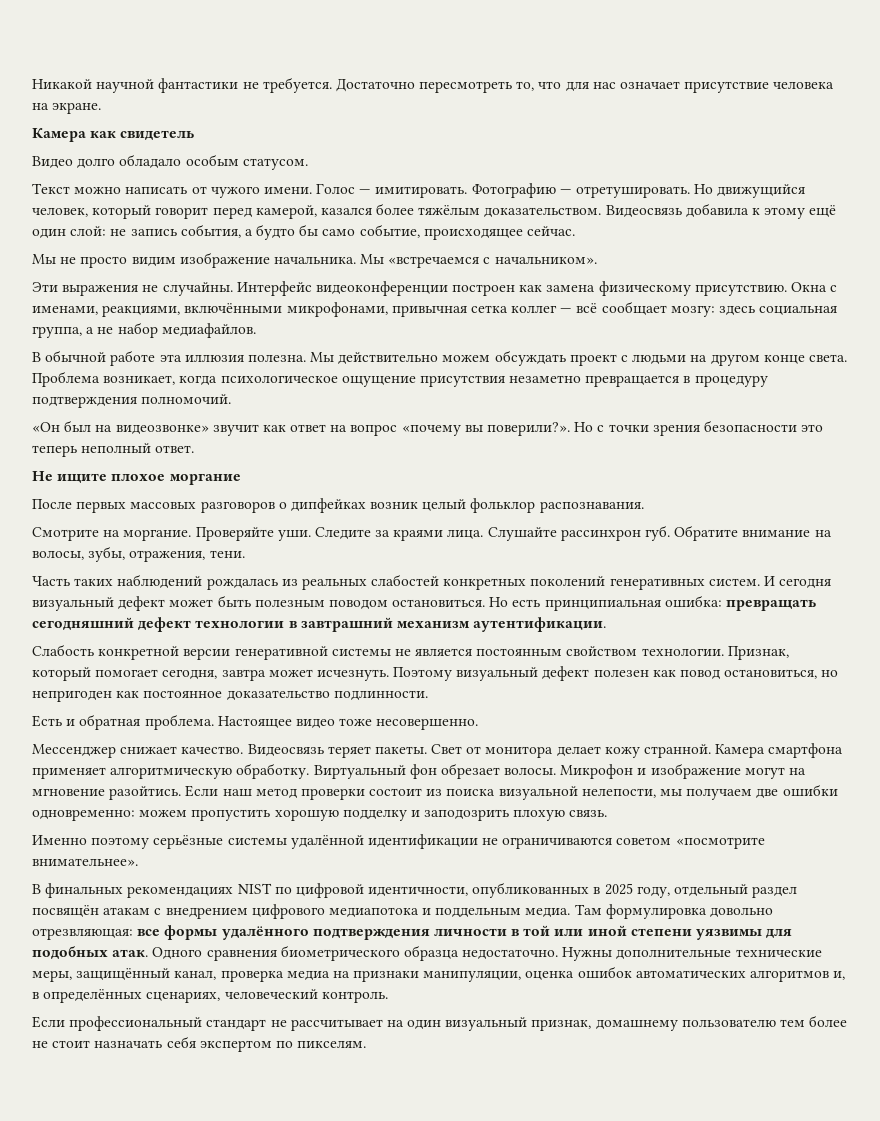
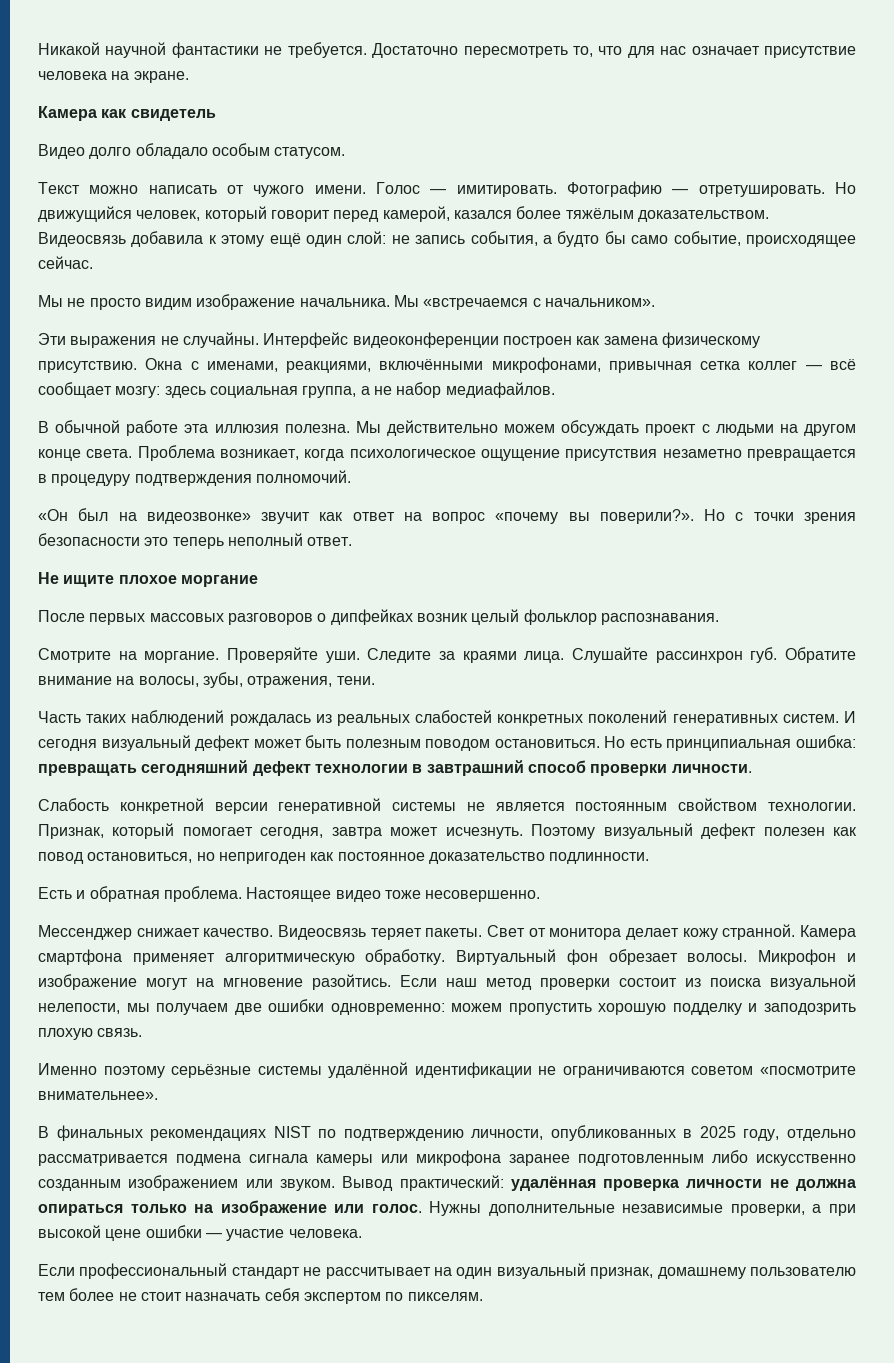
[396,617,607,632] механизм аутентификации. -> [527,760,752,776] способ проверки личности.
[295,883,469,898] цифровой идентичности, -> [343,1129,544,1141] подтверждению личности,
[674,884,798,898] [32,904,774,919] [32,925,793,940] [32,945,822,961] [32,966,846,982] [32,989,388,1003] отдельный раздел посвящён атакам с внедрением цифрового медиапотока и поддельным медиа. Там формулировка довольно отрезвляющая: все формы удалённого подтверждения личности в той или иной степени уязвимы для подобных атак. Одного сравнения биометрического образца недостаточно. Нужны дополнительные технические меры, защищённый канал, проверка медиа на признаки манипуляции, оценка ошибок автоматических алгоритмов и, в определённых сценариях, человеческий контроль. -> [786,1129,856,1141] [38,1150,856,1166] [38,1175,856,1191] [38,1200,856,1216] [38,1225,362,1241] отдельно рассматривается подмена сигнала камеры или микрофона заранее подготовленным либо искусственно созданным изображением или звуком. Вывод практический: удалённая проверка личности не должна опираться только на изображение или голос. Нужны дополнительные независимые проверки, а при высокой цене ошибки — участие человека.

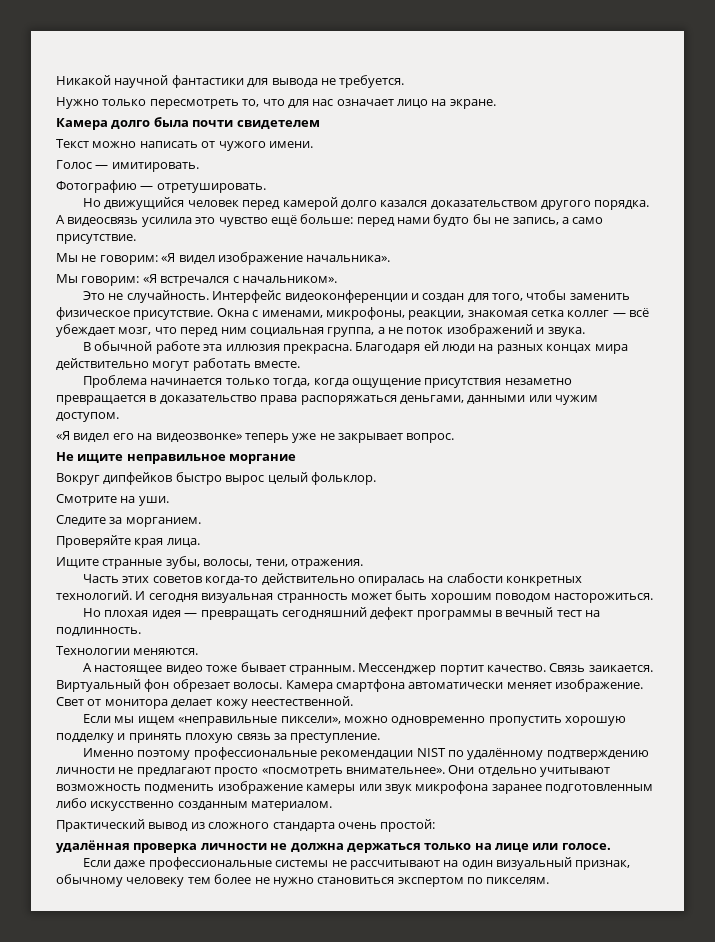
(259, 50) none -> [247,78,318,87] для вывода
[372,43,459,58] Достаточно -> [56,97,147,109] // Нужно только
[763,46,856,58] [38,71,107,80] присутствие человека -> [397,99,428,108] лицо
[101,109,216,121] [38,143,346,159] как свидетель // Видео долго обладало особым статусом. -> [111,117,320,129] долго была почти свидетелем
(366, 189) none -> (313, 144) //
(557, 191) none -> (199, 167) //
(825, 191) none -> (266, 188) //
[136,206,769,222] [38,231,856,247] [38,256,93,269] [38,294,655,310] [38,332,760,348] [38,357,856,373] [38,382,555,398] человек, который говорит перед камерой, казался более тяжёлым доказательством. Видеосвязь добавила к этому ещё один слой: не запись события, а будто бы само событие, происходящее сейчас. // Мы не просто видим изображение начальника. Мы «встречаемся с начальником». // Эти выражения не случайны. Интерфейс видеоконференции построен как замена физическому присутствию. Окна с именами, реакциями, включёнными микрофонами, привычная сетка коллег — всё сообщает мозгу: здесь социальная группа, а не набор медиафайлов. -> [187,197,650,210] [56,214,604,227] [56,234,136,244] [56,252,391,265] [56,274,337,286] [82,290,630,303] [56,307,650,320] [56,324,585,337] человек перед камерой долго казался доказательством другого порядка. А видеосвязь усилила это чувство ещё больше: перед нами будто бы не запись, а само присутствие. // Мы не говорим: «Я видел изображение начальника». // Мы говорим: «Я встречался с начальником». // Это не случайность. Интерфейс видеоконференции и создан для того, чтобы заменить физическое присутствие. Окна с именами, микрофоны, реакции, знакомая сетка коллег — всё убеждает мозг, что перед ним социальная группа, а не поток изображений и звука.
[284,420,856,436] [38,445,476,461] полезна. Мы действительно можем обсуждать проект с людьми на другом конце света. Проблема возникает, когда психологическое -> [282,341,628,354] [56,358,301,371] [82,375,349,388] прекрасна. Благодаря ей люди на разных концах мира действительно могут работать вместе. // Проблема начинается только тогда, когда
[51,470,351,486] [38,508,856,524] [38,533,353,549] процедуру подтверждения полномочий. // «Он был на видеозвонке» звучит как ответ на вопрос «почему вы поверили?». Но с точки зрения безопасности это теперь неполный ответ. -> [159,395,598,405] [56,412,119,422] [56,431,455,443] доказательство права распоряжаться деньгами, данными или чужим доступом. // «Я видел его на видеозвонке» теперь уже не закрывает вопрос.
[118,575,177,584] плохое -> [126,454,226,464] неправильное
[38,609,719,625] После первых массовых разговоров о дипфейках возник целый фольклор распознавания. -> [56,472,376,485] Вокруг дипфейков быстро вырос целый фольклор.
[144,647,318,663] моргание. Проверяйте -> (136, 499) none
(360, 657) none -> (169, 501) //
[462,647,856,663] [38,672,375,688] [38,710,856,726] [38,735,856,751] [38,760,752,776] [38,798,857,814] [38,823,858,839] [38,852,650,864] [38,886,541,902] [38,925,483,940] краями лица. Слушайте рассинхрон губ. Обратите внимание на волосы, зубы, отражения, тени. // Часть таких наблюдений рождалась из реальных слабостей конкретных поколений генеративных систем. И сегодня визуальный дефект может быть полезным поводом остановиться. Но есть принципиальная ошибка: превращать сегодняшний дефект технологии в завтрашний способ проверки личности. // Слабость конкретной версии генеративной системы не является постоянным свойством технологии. Признак, который помогает сегодня, завтра может исчезнуть. Поэтому визуальный дефект полезен как повод остановиться, но непригоден как постоянное доказательство подлинности. // Есть и обратная проблема. Настоящее видео тоже несовершенно. // Мессенджер снижает качество. Видеосвязь теряет пакеты. -> [125,517,201,527] [56,535,200,548] [56,556,363,569] [82,573,582,586] [56,590,654,603] [82,607,601,620] [56,627,141,636] [56,646,199,655] [82,662,653,675] [56,679,643,692] морганием. // Проверяйте края лица. // Ищите странные зубы, волосы, тени, отражения. // Часть этих советов когда-то действительно опиралась на слабости конкретных технологий. И сегодня визуальная странность может быть хорошим поводом насторожиться. // Но плохая идея — превращать сегодняшний дефект программы в вечный тест на подлинность. // Технологии меняются. // А настоящее видео тоже бывает странным. Мессенджер портит качество. Связь заикается. Виртуальный фон обрезает волосы. Камера смартфона автоматически меняет изображение.
[722,924,856,940] [38,949,857,965] [38,974,856,990] [38,999,856,1015] [38,1028,143,1040] [38,1062,856,1078] [38,1091,158,1100] [38,1125,856,1141] [38,1154,308,1166] странной. Камера смартфона применяет алгоритмическую обработку. Виртуальный фон обрезает волосы. Микрофон и изображение могут на мгновение разойтись. Если наш метод проверки состоит из поиска визуальной нелепости, мы получаем две ошибки одновременно: можем пропустить хорошую подделку и заподозрить плохую связь. // Именно поэтому серьёзные системы удалённой идентификации не ограничиваются советом «посмотрите внимательнее». // В финальных рекомендациях NIST по подтверждению личности, опубликованных в 2025 году, отдельно рассматривается подмена сигнала -> [250,696,353,706] [82,714,626,726] [56,733,381,743] [82,747,649,760] [56,765,610,777] [56,781,303,794] неестественной. // Если мы ищем «неправильные пиксели», можно одновременно пропустить хорошую подделку и принять плохую связь за преступление. // Именно поэтому профессиональные рекомендации NIST по удалённому подтверждению личности не предлагают просто «посмотреть внимательнее». Они отдельно учитывают возможность подменить изображение
(408, 1158) none -> [384,784,412,794] звук
[128,1175,504,1191] изображением или звуком. Вывод практический: -> [251,801,333,811] [56,819,436,832] материалом. // Практический вывод из сложного стандарта очень простой: //
[38,1204,123,1216] опираться -> [346,843,421,853] держаться
[220,1200,856,1216] [38,1225,362,1241] [38,1263,431,1279] изображение или голос. Нужны дополнительные независимые проверки, а при высокой цене ошибки — участие человека. // Если профессиональный стандарт не рассчитывает -> [495,843,611,852] [82,857,440,870] лице или голосе. // Если даже профессиональные системы не рассчитывают
[657,1267,857,1279] домашнему пользователю -> [56,874,185,887] обычному человеку
[140,1288,300,1301] стоит назначать себя -> [272,877,395,887] нужно становиться

